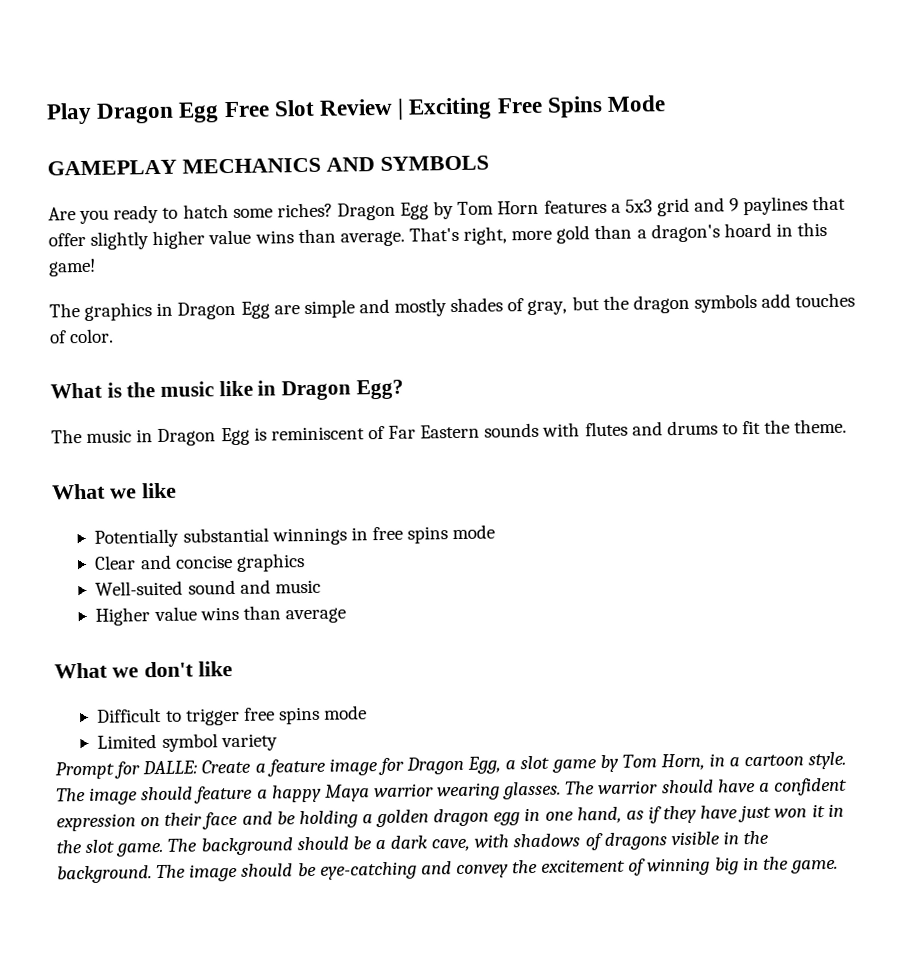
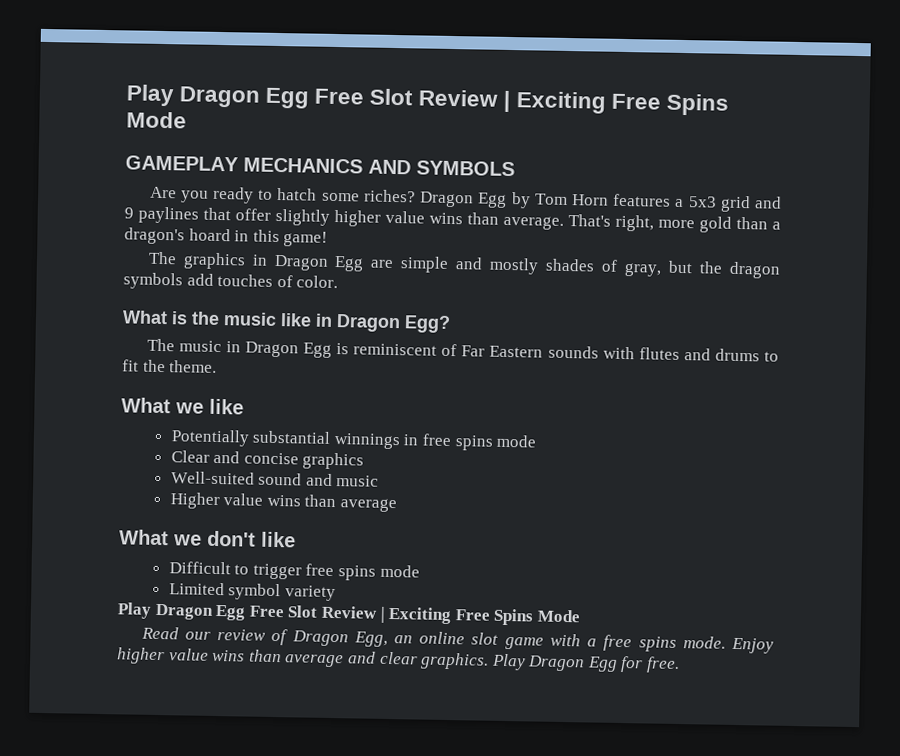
[55,751,847,780] [56,777,847,805] [56,803,844,832] [56,830,770,857] [57,856,838,884] Prompt for DALLE: Create a feature image for Dragon Egg, a slot game by Tom Horn, in a cartoon style. The image should feature a happy Maya warrior wearing glasses. The warrior should have a confident expression on their face and be holding a golden dragon egg in one hand, as if they have just won it in the slot game. The background should be a dark cave, with shadows of dragons visible in the background. The image should be eye-catching and convey the excitement of winning big in the game. -> [117,602,581,626] [140,626,774,654] [117,647,681,674] Play Dragon Egg Free Slot Review | Exciting Free Spins Mode // Read our review of Dragon Egg, an online slot game with a free spins mode. Enjoy higher value wins than average and clear graphics. Play Dragon Egg for free.

